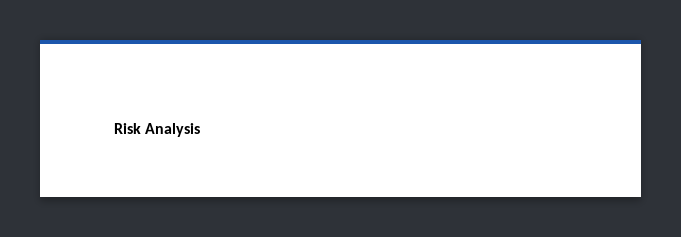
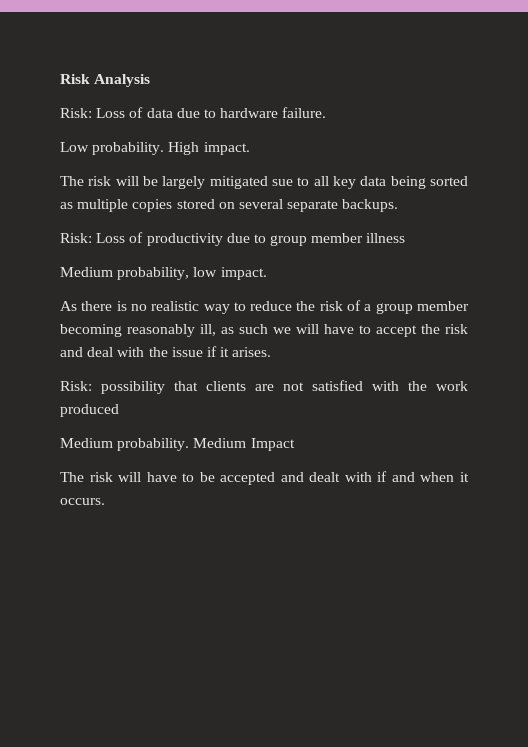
(201, 130) none -> [60,107,327,118] [60,142,250,155] [60,176,468,189] [60,199,399,212] [60,232,406,246] [60,267,267,280] [60,300,469,314] [60,324,468,337] [60,346,272,357] [60,380,468,394] [60,404,119,417] [60,438,295,451] [60,471,470,485] [60,498,105,505] // Risk: Loss of data due to hardware failure. // Low probability. High impact. // The risk will be largely mitigated sue to all key data being sorted as multiple copies stored on several separate backups. // Risk: Loss of productivity due to group member illness // Medium probability, low impact. // As there is no realistic way to reduce the risk of a group member becoming reasonably ill, as such we will have to accept the risk and deal with the issue if it arises. // Risk: possibility that clients are not satisfied with the work produced // Medium probability. Medium Impact // The risk will have to be accepted and dealt with if and when it occurs.

